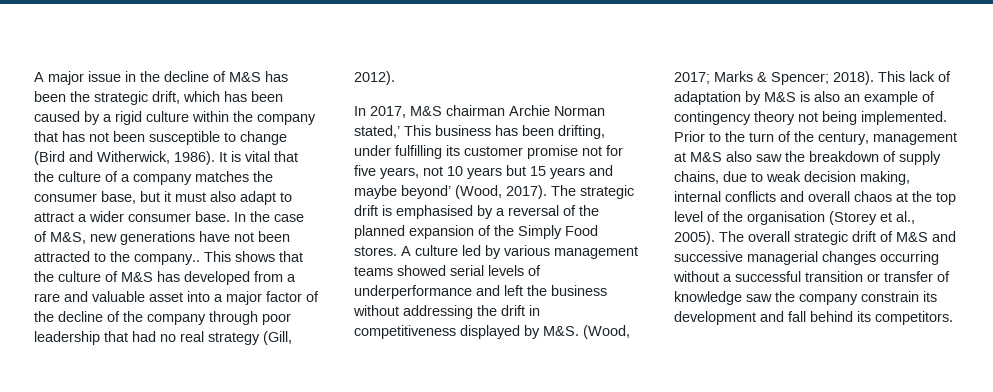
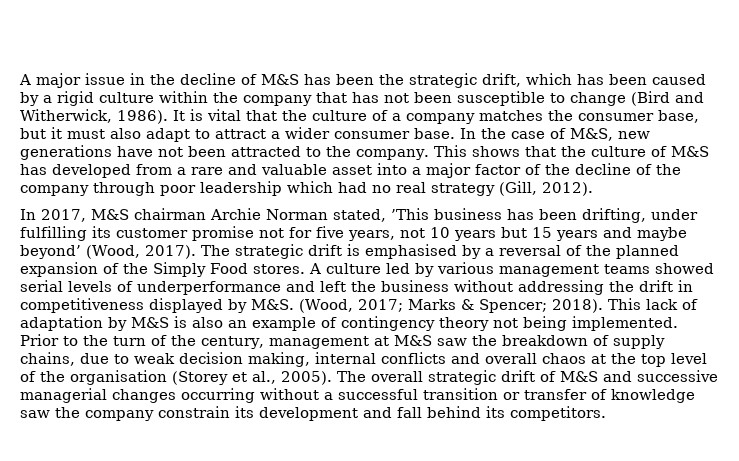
[134,254,200,265] company.. -> [356,149,429,160] company.
[104,331,128,342] that -> [287,181,333,193] which
[354,125,431,138] stated,’ This -> [333,208,429,222] stated, ’This
[726,151,752,162] also -> (432, 340) none

